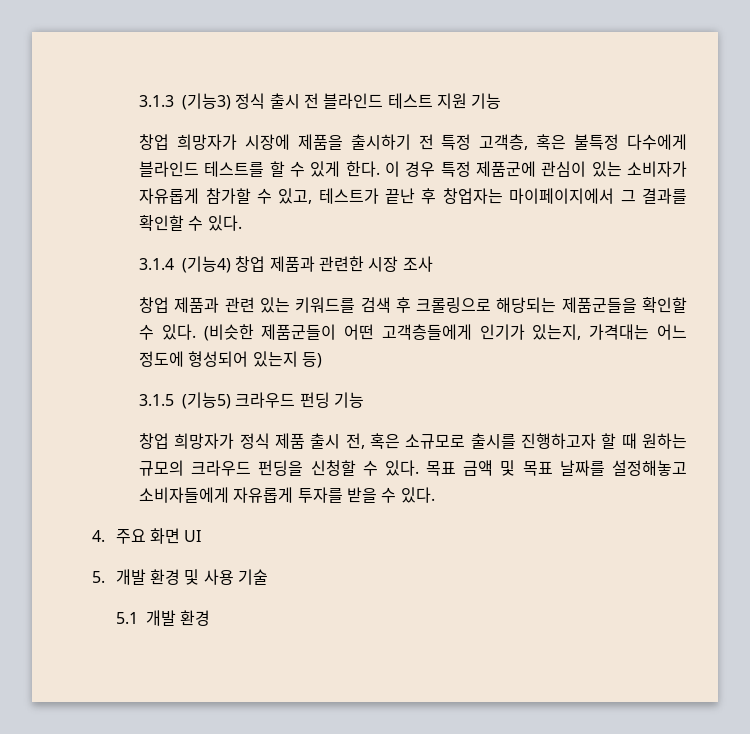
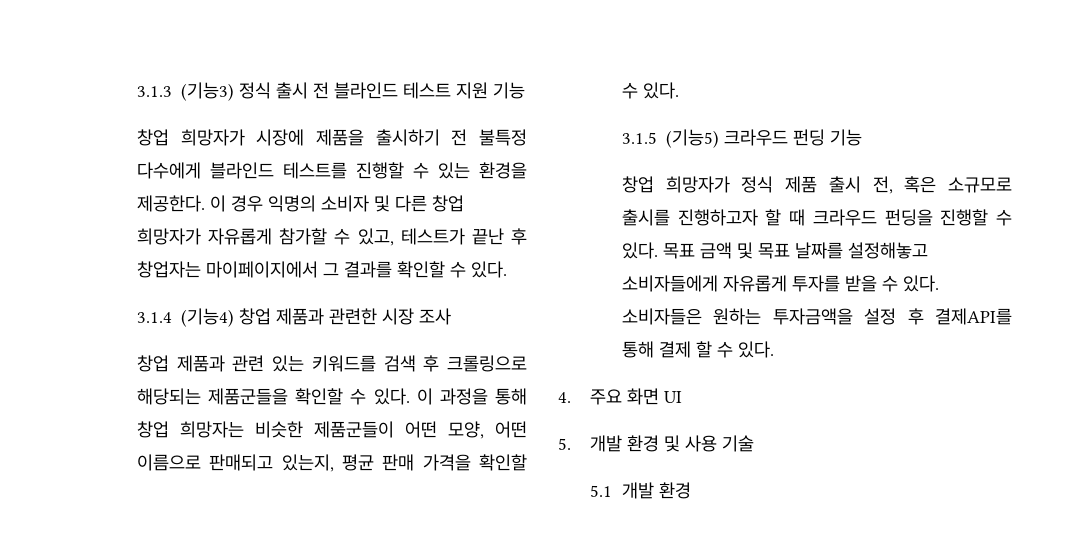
[441,134,567,150] 특정 고객층, 혹은 -> (468, 137) none
[269,161,687,177] 할 수 있게 한다. 이 경우 특정 제품군에 관심이 있는 소비자가 -> [355,162,527,179] [136,195,464,212] [136,228,201,245] 진행할 수 있는 환경을 제공한다. 이 경우 익명의 소비자 및 다른 창업 희망자가
[203,324,687,341] [139,351,323,368] (비슷한 제품군들이 어떤 고객층들에게 인기가 있는지, 가격대는 어느 정도에 형성되어 있는지 등) -> [416,388,527,405] [136,421,527,439] [136,454,527,472] [621,82,679,99] 이 과정을 통해 창업 희망자는 비슷한 제품군들이 어떤 모양, 어떤 이름으로 판매되고 있는지, 평균 판매 가격을 확인할 수 있다.
[642,433,687,449] [139,460,185,476] 원하는 규모의 -> (806, 217) none
[310,460,356,476] 신청할 -> [940,209,989,226] 진행할
(435, 495) none -> [621,308,1012,325] [621,341,774,358] 소비자들은 원하는 투자금액을 설정 후 결제API를 통해 결제 할 수 있다.

